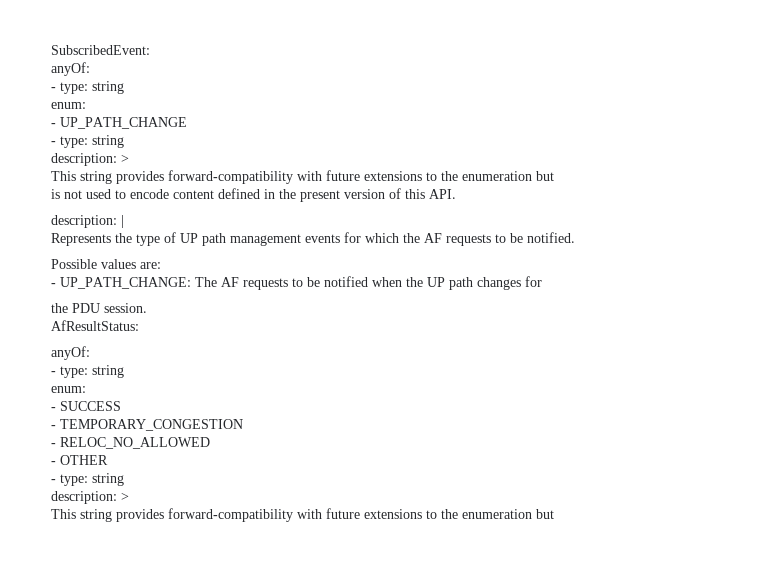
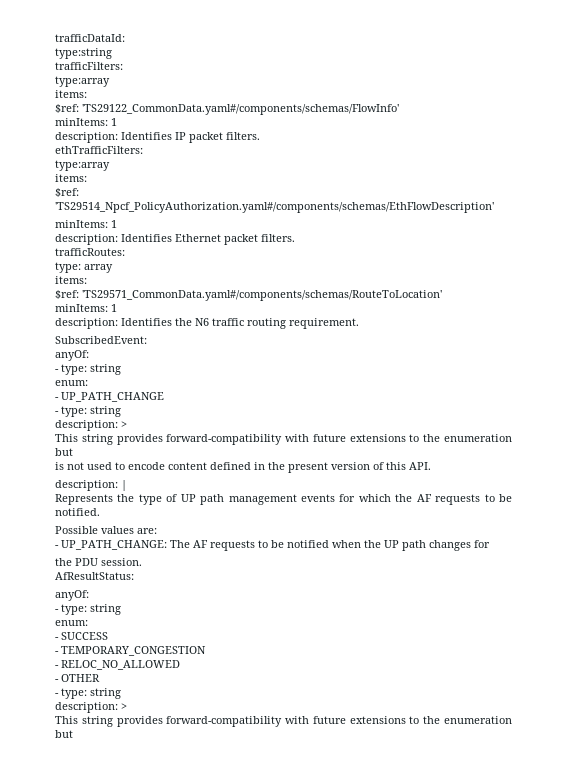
(51, 50) none -> [55,34,125,42] [55,48,112,59] [55,62,123,70] [55,76,110,87] [55,90,87,98] [55,104,399,115] [55,118,117,126] [55,132,260,143] [55,146,143,154] [55,160,110,171] [55,174,87,182] [55,188,79,197] [55,202,494,213] [55,220,117,228] [55,234,295,245] [55,248,125,256] [55,262,113,273] [55,276,87,284] [55,290,442,301] [55,304,117,312] [55,318,359,329] trafficDataId: // type:string // trafficFilters: // type:array // items: // $ref: 'TS29122_CommonData.yaml#/components/schemas/FlowInfo' // minItems: 1 // description: Identifies IP packet filters. // ethTrafficFilters: // type:array // items: // $ref: 'TS29514_Npcf_PolicyAuthorization.yaml#/components/schemas/EthFlowDescription' // minItems: 1 // description: Identifies Ethernet packet filters. // trafficRoutes: // type: array // items: // $ref: 'TS29571_CommonData.yaml#/components/schemas/RouteToLocation' // minItems: 1 // description: Identifies the N6 traffic routing requirement. //

